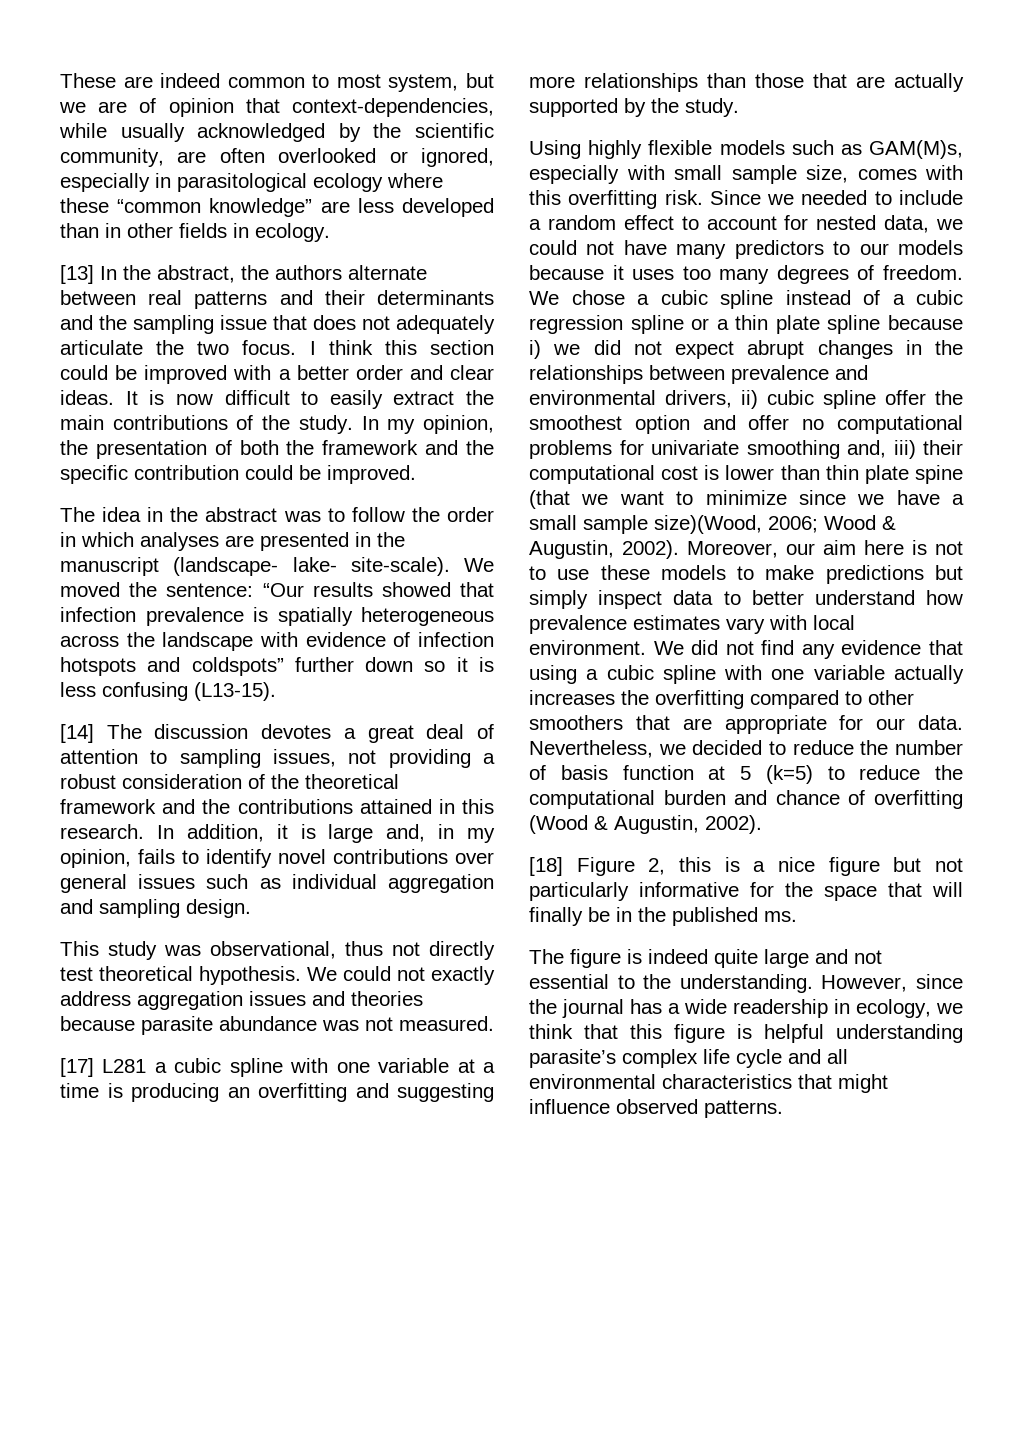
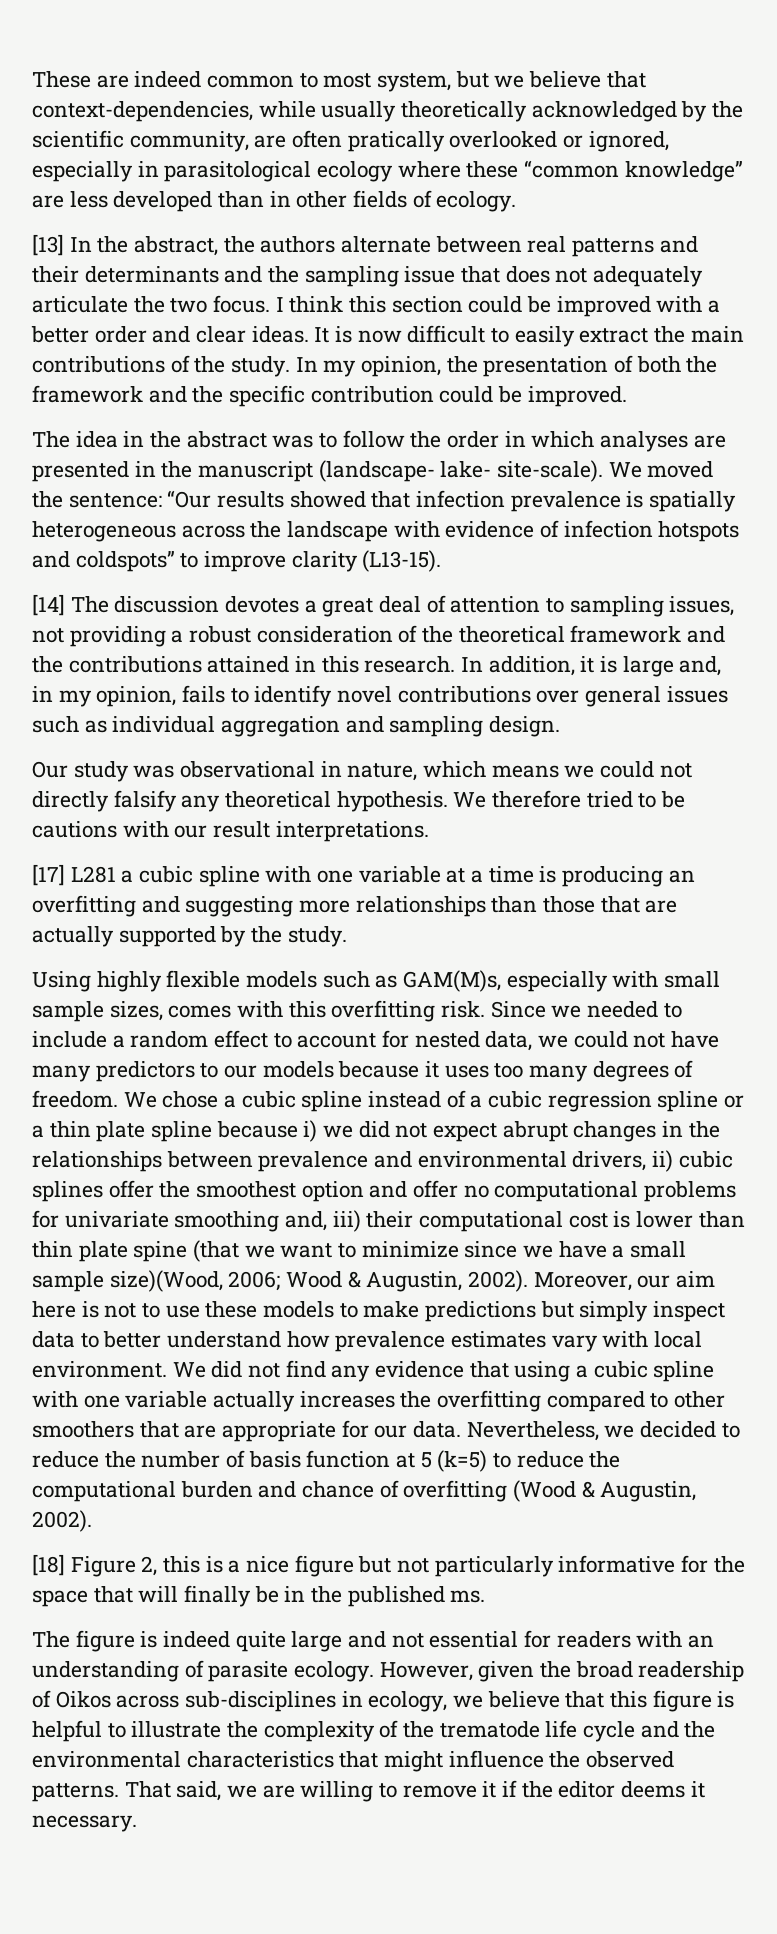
[98,98,234,117] are of opinion -> [529,71,602,88] believe
(185, 132) none -> [401,101,528,122] theoretically
(265, 155) none -> [347,131,445,152] pratically
[233,223,249,238] in -> [412,190,432,208] of
[294,657,494,672] [60,682,188,701] further down so it is less confusing -> [180,551,358,572] to improve clarity
[60,941,99,956] This -> [32,761,68,778] Our
[210,941,495,960] [60,966,495,985] [60,991,423,1010] [60,1016,494,1035] observational, thus not directly test theoretical hypothesis. We could not exactly address aggregation issues and theories because parasite abundance was not measured. -> [180,761,692,781] [32,790,686,812] [32,821,429,842] observational in nature, which means we could not directly falsify any theoretical hypothesis. We therefore tried to be cautions with our result interpretations.
[806,165,848,183] size, -> [109,1001,163,1021] sizes,
[823,390,876,409] spline -> [32,1181,103,1202] splines
[617,974,963,993] [529,999,828,1018] to the understanding. However, since the journal has a wide readership -> [524,1630,715,1648] [32,1660,745,1682] [32,1690,337,1712] for readers with an understanding of parasite ecology. However, given the broad readership of Oikos across sub-disciplines
[529,1024,573,1039] think -> [487,1691,560,1708] believe
[836,1024,963,1043] [529,1049,698,1068] understanding parasite’s complex -> [107,1720,540,1742] to illustrate the complexity of the trematode
[827,1049,848,1064] all -> [684,1721,716,1738] the
(610, 1106) none -> [549,1751,581,1768] the
(783, 1109) none -> [124,1780,705,1802] [32,1815,137,1832] That said, we are willing to remove it if the editor deems it necessary.

